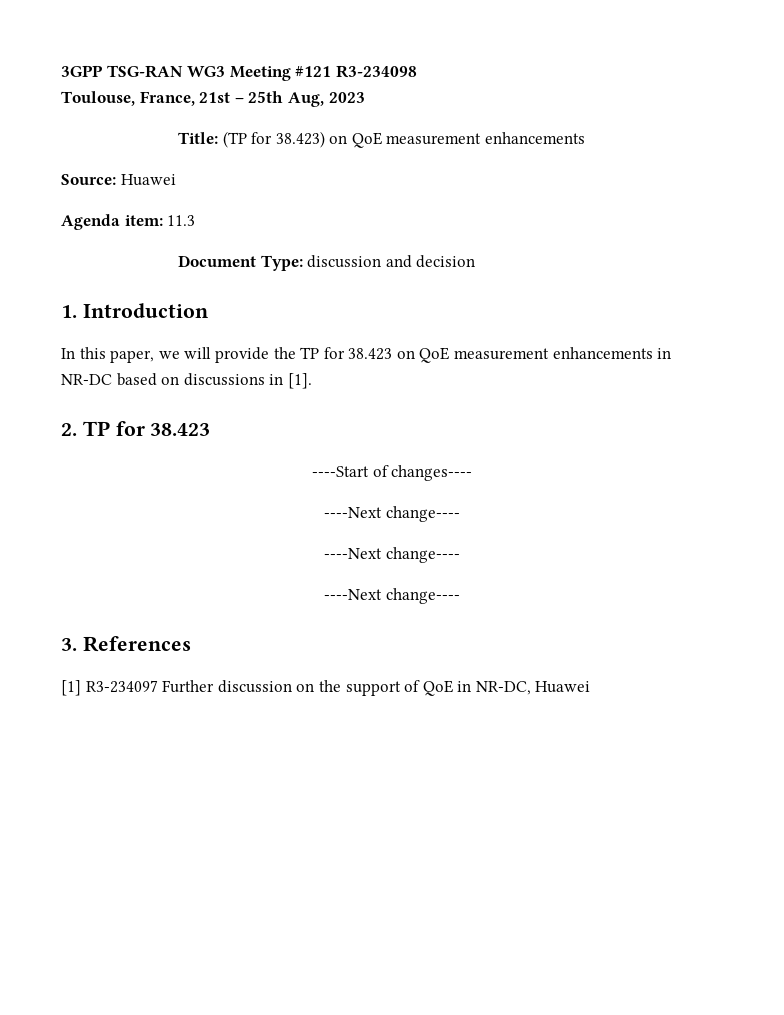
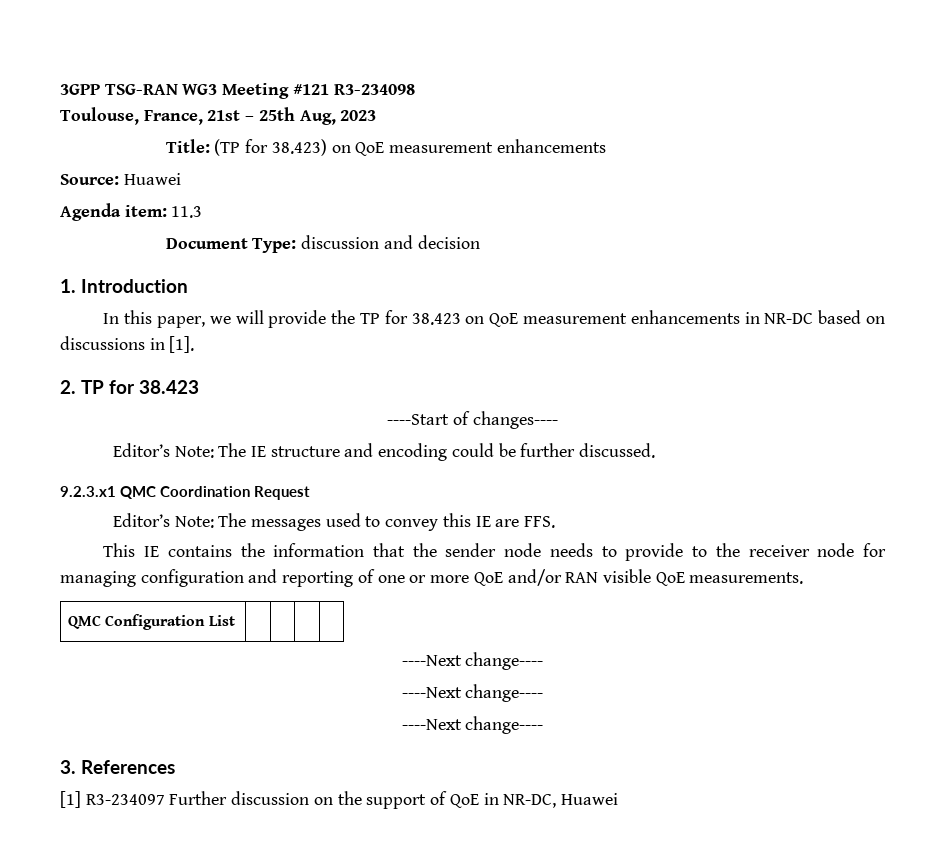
(473, 473) none -> [112,443,656,461] [60,486,311,500] [112,513,556,531] [103,543,887,561] [60,569,804,587] [67,614,235,630] // Editor’s Note: The IE structure and encoding could be further discussed. // 9.2.3.x1 QMC Coordination Request // Editor’s Note: The messages used to convey this IE are FFS. // This IE contains the information that the sender node needs to provide to the receiver node for managing configuration and reporting of one or more QoE and/or RAN visible QoE measurements. // QMC Configuration List | | | |

